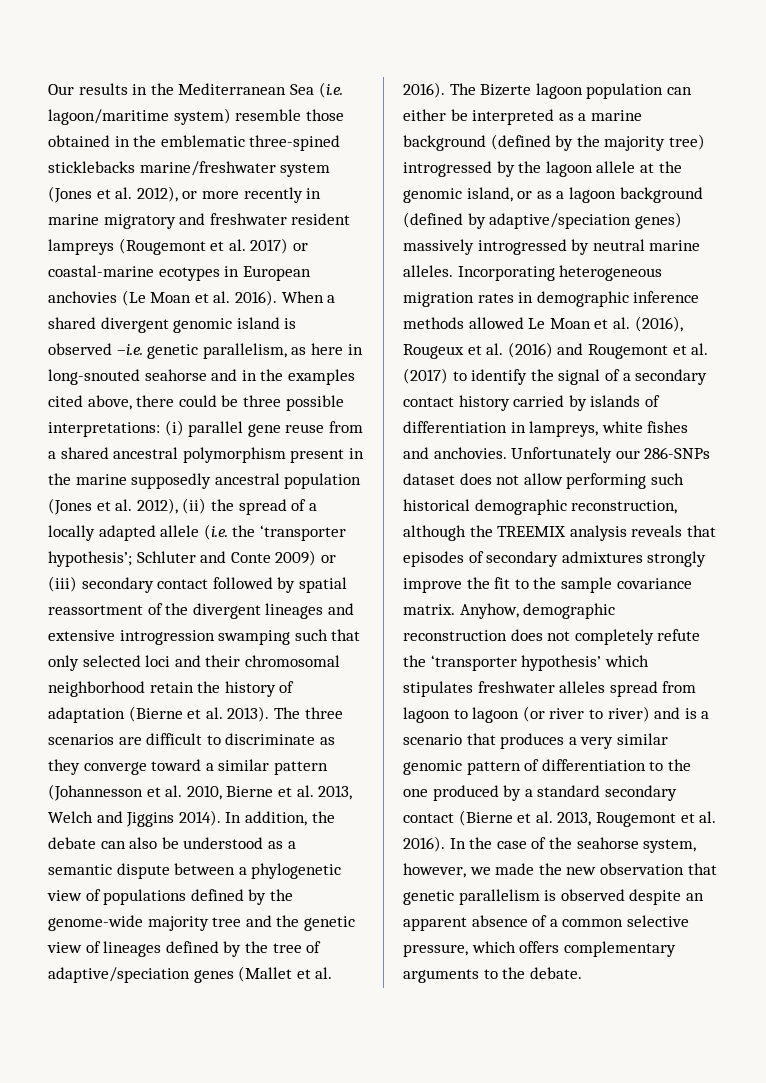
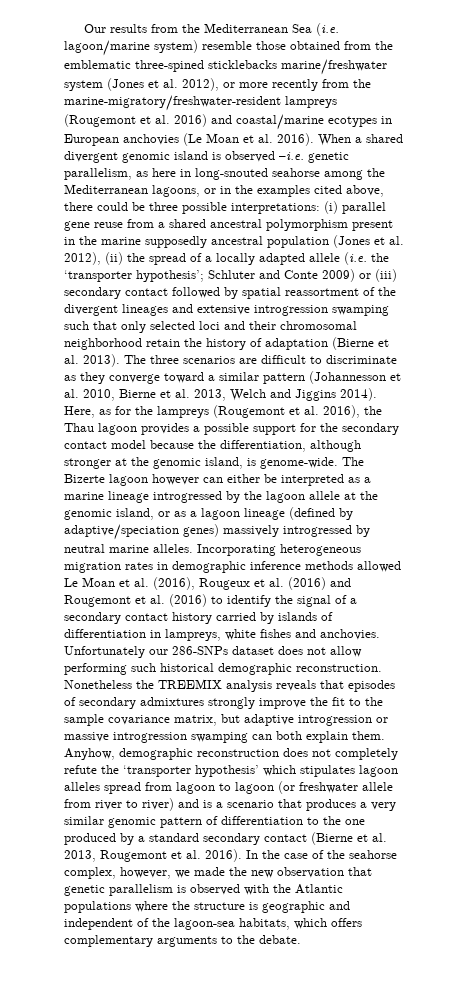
[132,84,148,95] in -> [150,24,178,33] from
[48,109,169,125] lagoon/maritime -> [64,40,150,56] lagoon/marine
[114,136,130,147] in -> [344,41,371,50] from
[306,188,322,199] [48,213,351,229] [48,238,308,255] [48,265,154,277] in marine migratory and freshwater resident lampreys (Rougemont et al. 2017) or coastal-marine -> [322,79,371,88] [64,95,337,111] [64,114,324,130] from the marine-migratory/freshwater-resident lampreys (Rougemont et al. 2016) and coastal/marine
[211,369,238,381] and -> [324,168,385,180] [64,184,216,197] among the Mediterranean lagoons, or
[225,811,335,826] [48,837,296,849] [48,863,342,879] [47,889,293,905] [48,915,355,931] [47,941,322,957] [48,966,333,983] [403,82,445,98] In addition, the debate can also be understood as a semantic dispute between a phylogenetic view of populations defined by the genome-wide majority tree and the genetic view of lineages defined by the tree of adaptive/speciation genes (Mallet et al. 2016). -> [64,405,382,418] [64,423,399,435] [64,440,361,452] [64,457,338,469] Here, as for the lampreys (Rougemont et al. 2016), the Thau lagoon provides a possible support for the secondary contact model because the differentiation, although stronger at the genomic island, is genome-wide.
[586,83,664,99] population -> [152,474,199,485] however
[403,134,705,151] background (defined by the majority tree) -> [108,491,149,503] lineage
[619,187,703,203] background -> [244,508,285,520] lineage
[403,368,448,384] (2017) -> [169,594,207,607] (2016)
[571,500,678,514] [403,525,466,541] reconstruction, although -> [296,664,382,672] [64,680,132,689] reconstruction. Nonetheless
[403,604,455,615] matrix. -> [174,714,388,726] [64,731,385,743] matrix, but adaptive introgression or massive introgression swamping can both explain them.
[477,681,555,693] freshwater -> [359,765,398,777] lagoon
(545, 714) none -> [299,782,393,793] [64,799,91,808] freshwater allele from
[643,839,697,853] system, -> [64,867,116,879] complex,
[629,889,704,905] [403,915,689,931] [403,944,468,957] despite an apparent absence of a common selective pressure, -> [244,884,343,895] [64,901,350,913] [64,918,290,930] with the Atlantic populations where the structure is geographic and independent of the lagoon-sea habitats,

